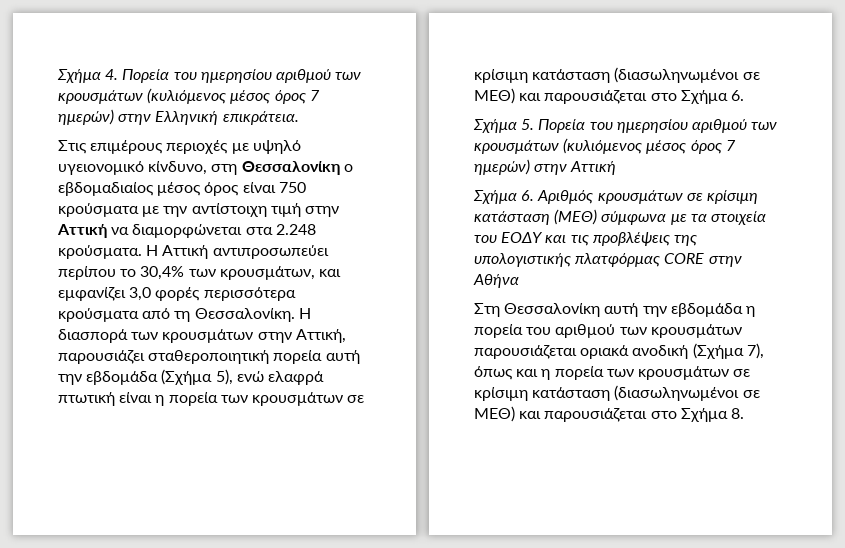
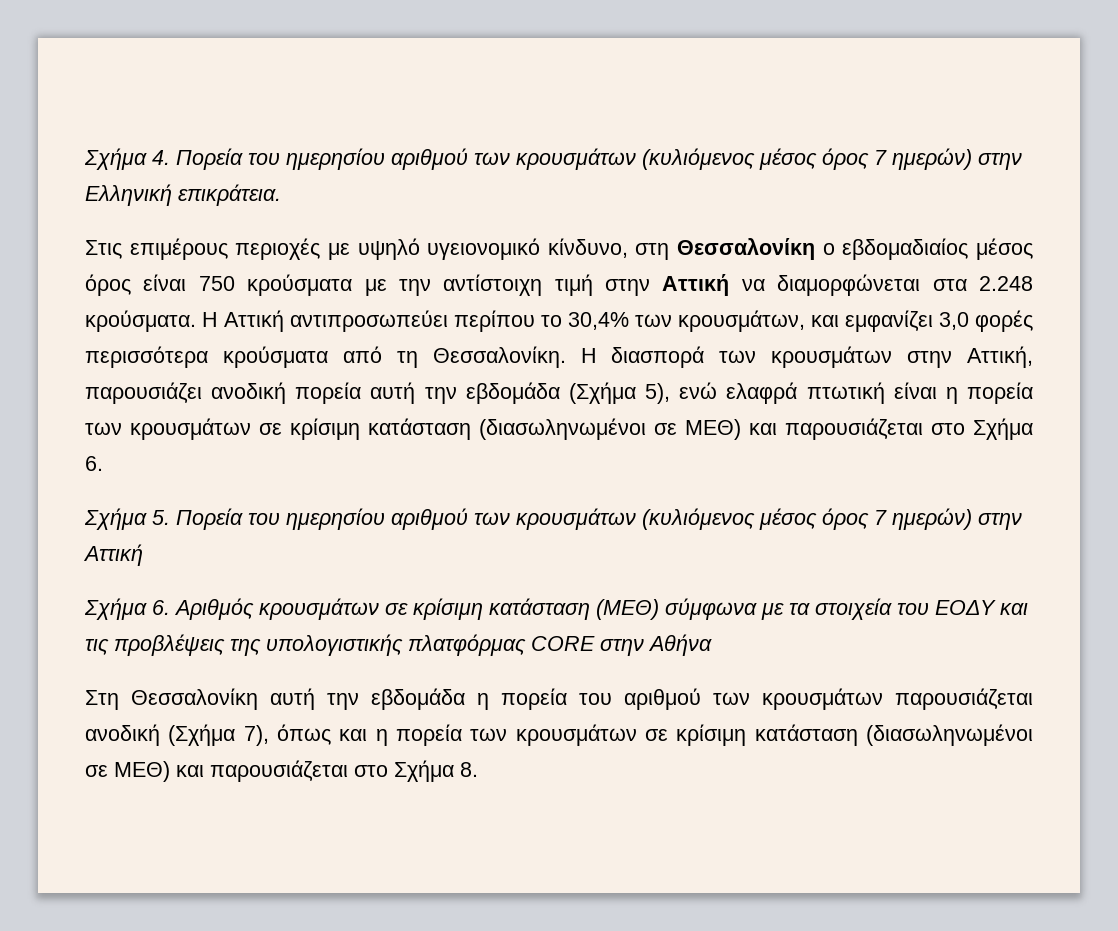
[148,350,270,364] σταθεροποιητική -> [211,382,287,404] ανοδική
[580,345,630,359] οριακά -> (1033, 699) none

